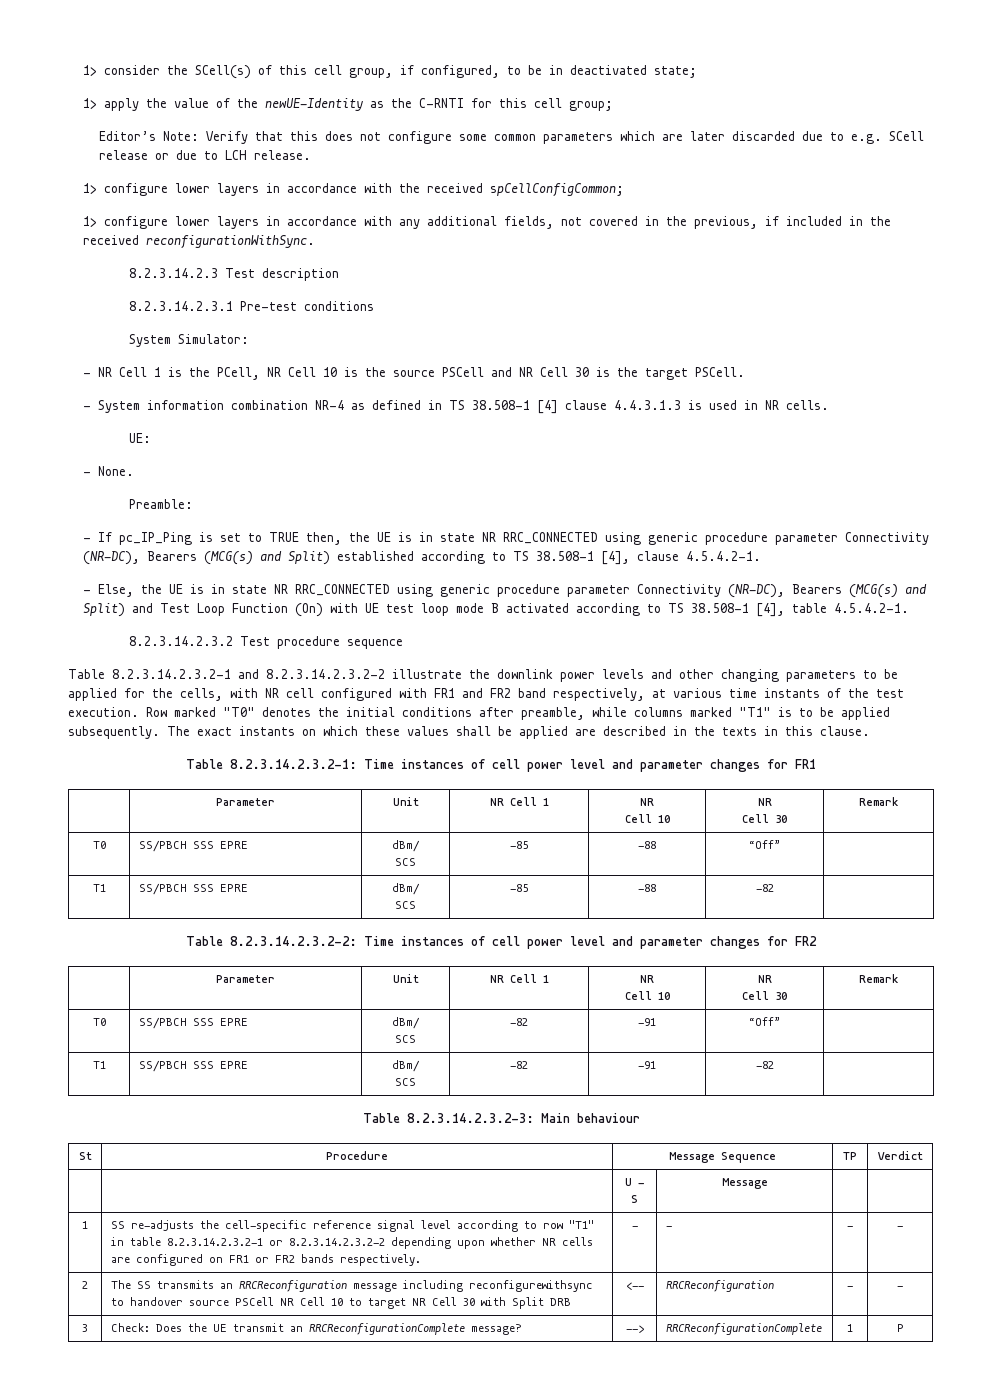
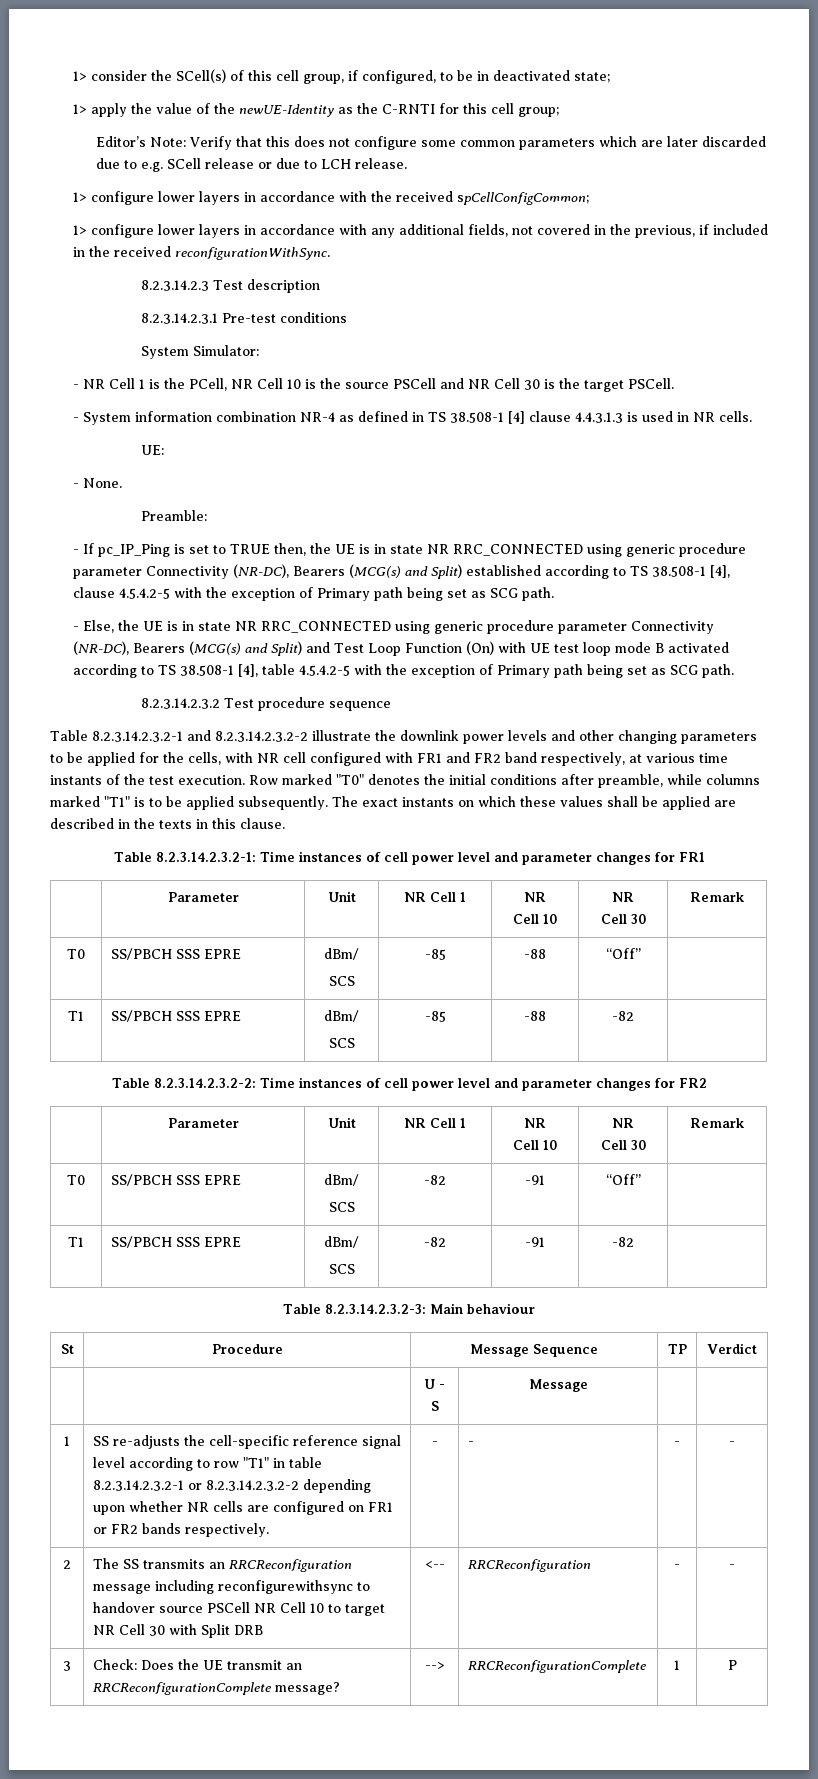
[686,551,762,561] 4.5.4.2-1. -> [118,587,554,601] 4.5.4.2-5 with the exception of Primary path being set as SCG path.
[834,603,910,613] 4.5.4.2-1. -> [298,664,734,678] 4.5.4.2-5 with the exception of Primary path being set as SCG path.

